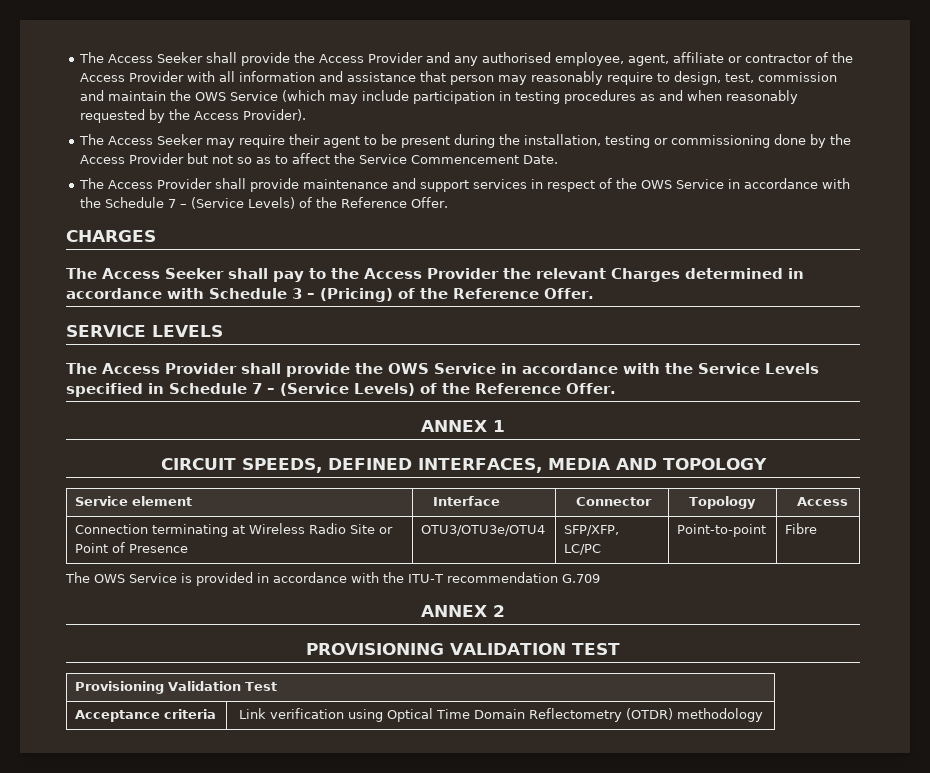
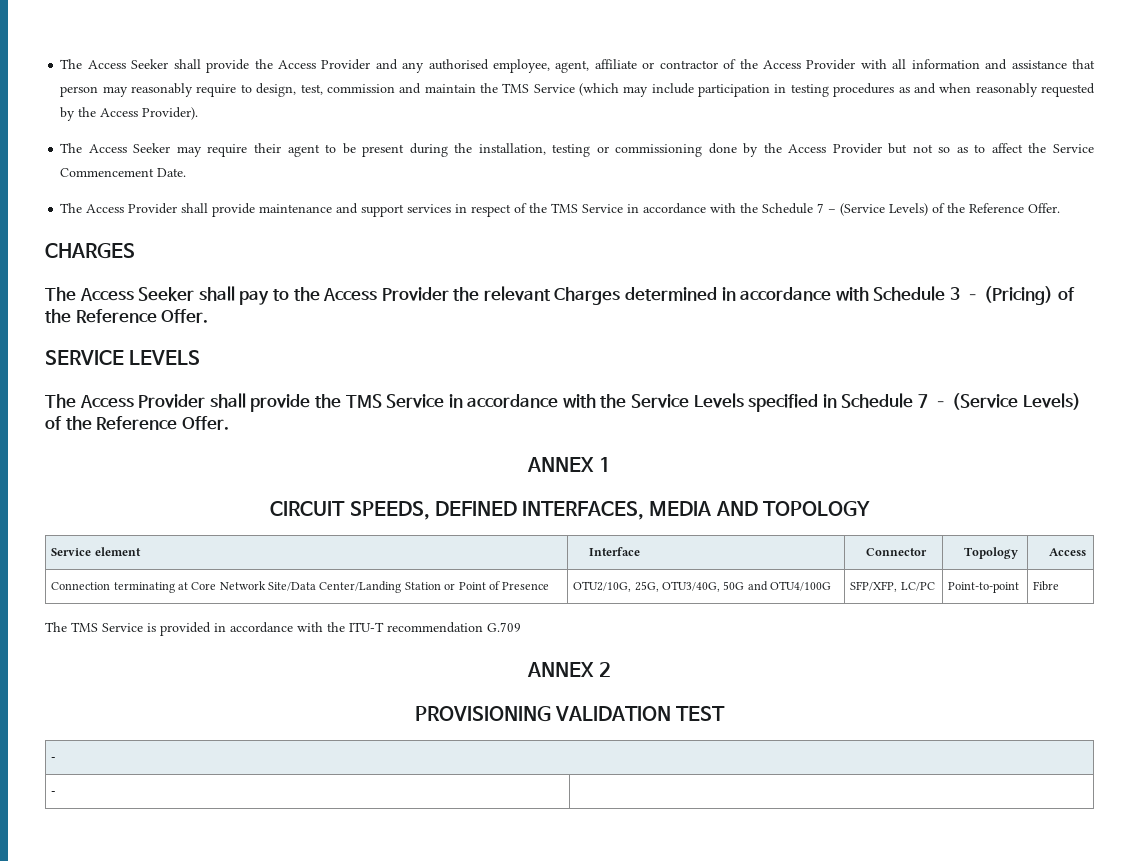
[195,92,227,101] OWS -> [502,83,530,93] TMS
[641,180,673,189] OWS -> [551,203,579,213] TMS
[388,363,429,374] OWS -> [345,394,382,408] TMS
[249,523,376,534] Wireless Radio Site -> [191,581,441,593] Core Network Site/Data Center/Landing Station
[421,525,546,536] OTU3/OTU3e/OTU4 -> [573,581,832,592] OTU2/10G, 25G, OTU3/40G, 50G and OTU4/100G
[94,574,125,583] OWS -> [71,622,98,632] TMS
[75,681,278,694] [75,709,217,722] [238,708,763,722] Provisioning Validation Test // Acceptance criteria | Link verification using Optical Time Domain Reflectometry (OTDR) methodology -> [51,757,56,761] [51,791,56,795] - // - |

